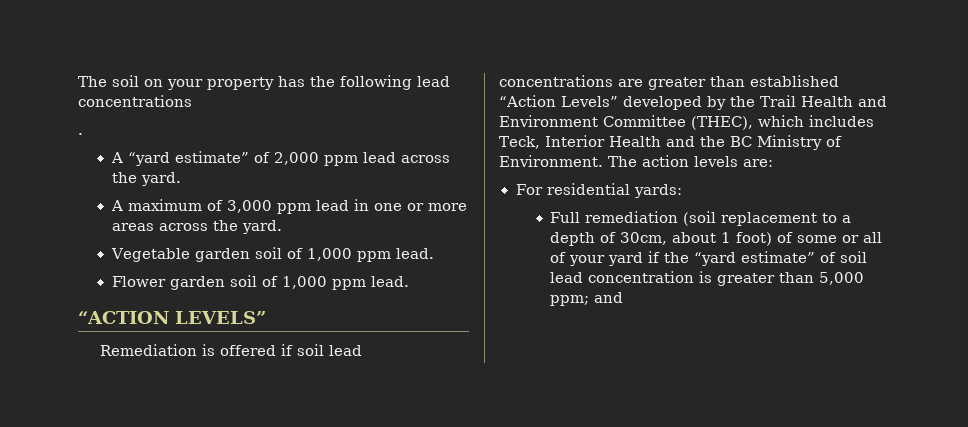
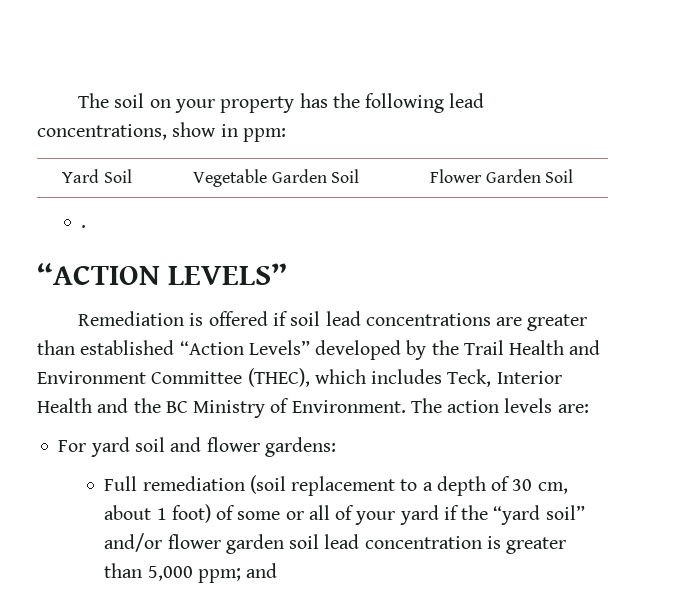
[78,95,192,107] [78,133,83,135] [110,151,450,166] [111,172,181,186] [110,199,467,214] [111,220,282,234] [110,247,434,262] [111,275,409,290] concentrations // . // A “yard estimate” of 2,000 ppm lead across the yard. // A maximum of 3,000 ppm lead in one or more areas across the yard. // Vegetable garden soil of 1,000 ppm lead. // Flower garden soil of 1,000 ppm lead. -> [37,122,286,142] [62,169,132,183] [192,169,360,187] [429,169,574,183] [81,225,87,228] concentrations, show in ppm: // Yard Soil | Vegetable Garden Soil | Flower Garden Soil // .
[546,183,682,198] residential yards: -> [90,437,336,457] yard soil and flower gardens:
[620,232,668,245] 30cm, -> [512,479,568,494] 30 cm,
[741,251,837,263] estimate” of -> [545,505,585,520] [104,533,284,554] soil” and/or flower garden

